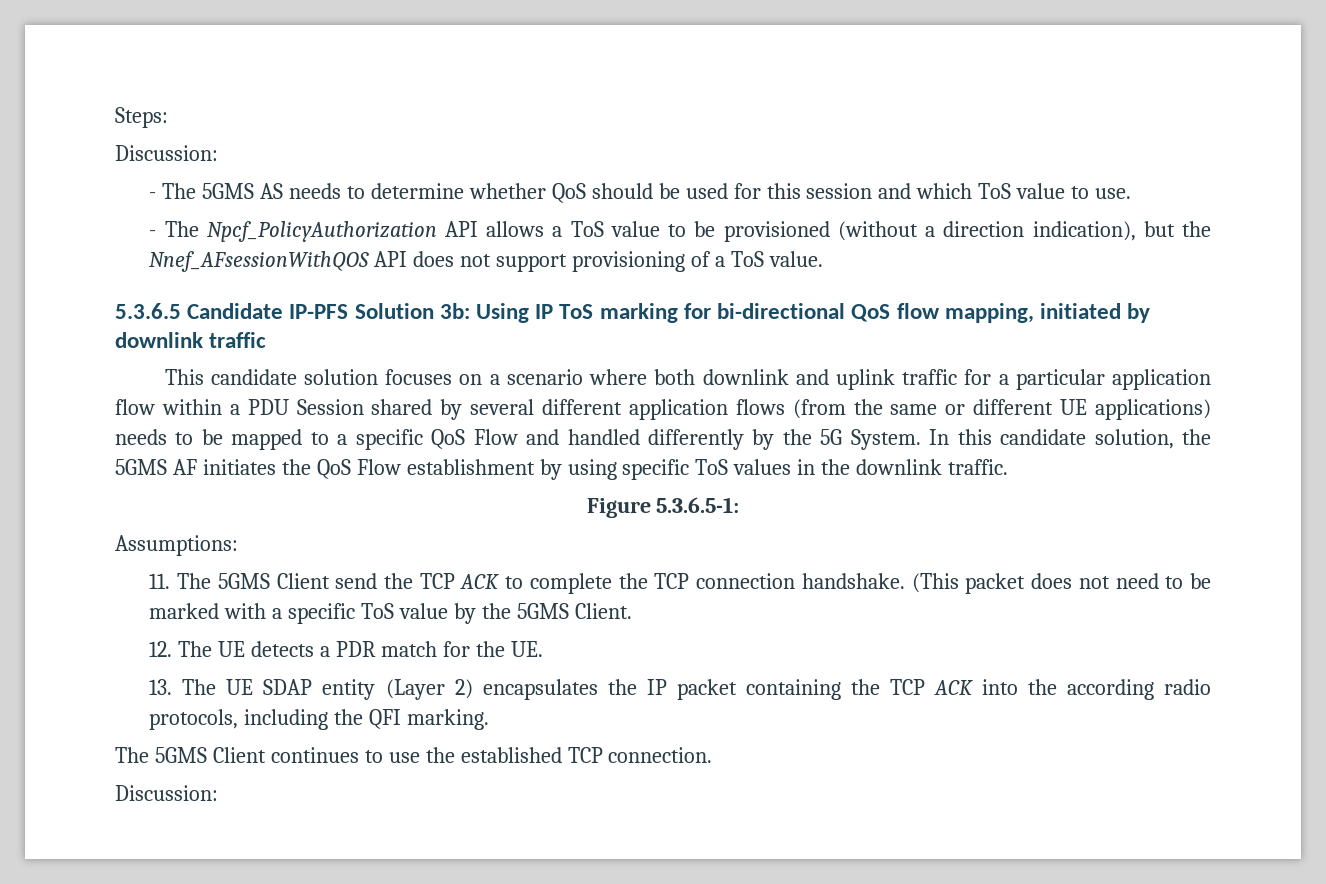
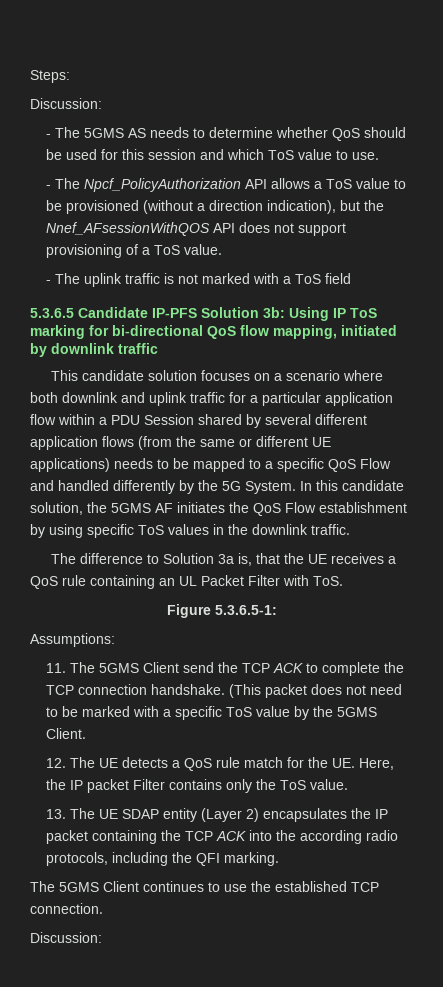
(823, 259) none -> [46,273,352,287] // - The uplink traffic is not marked with a ToS field
(1009, 467) none -> [51,553,397,566] [30,575,343,589] // The difference to Solution 3a is, that the UE receives a QoS rule containing an UL Packet Filter with ToS.
[336,641,377,657] PDR -> [184,757,241,771] QoS rule
(543, 649) none -> [359,758,395,770] [46,779,349,793] Here, the IP packet Filter contains only the ToS value.

